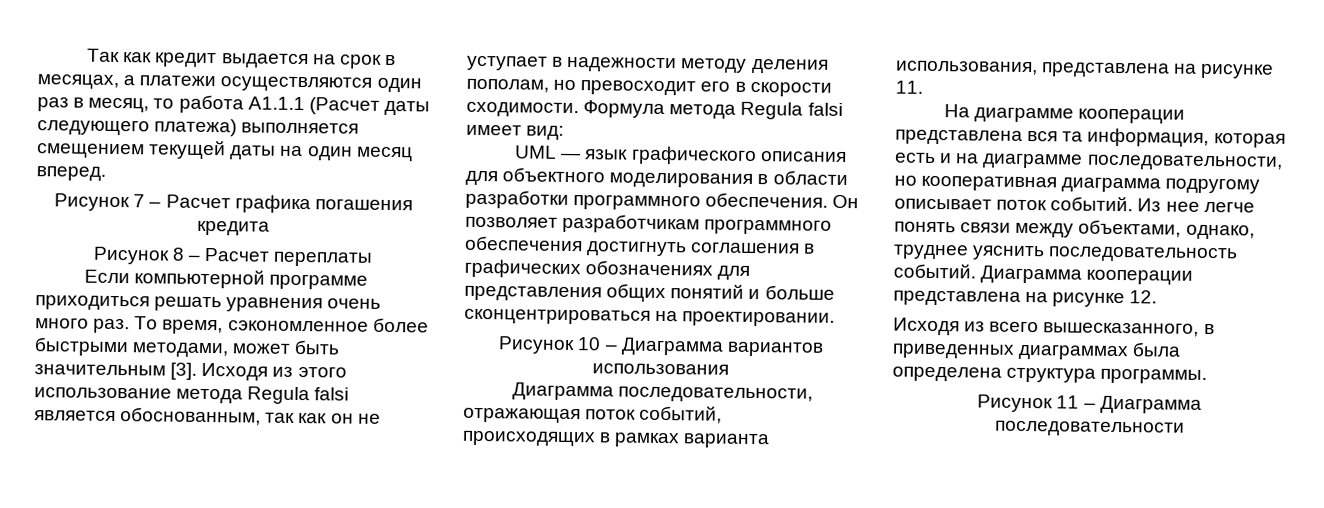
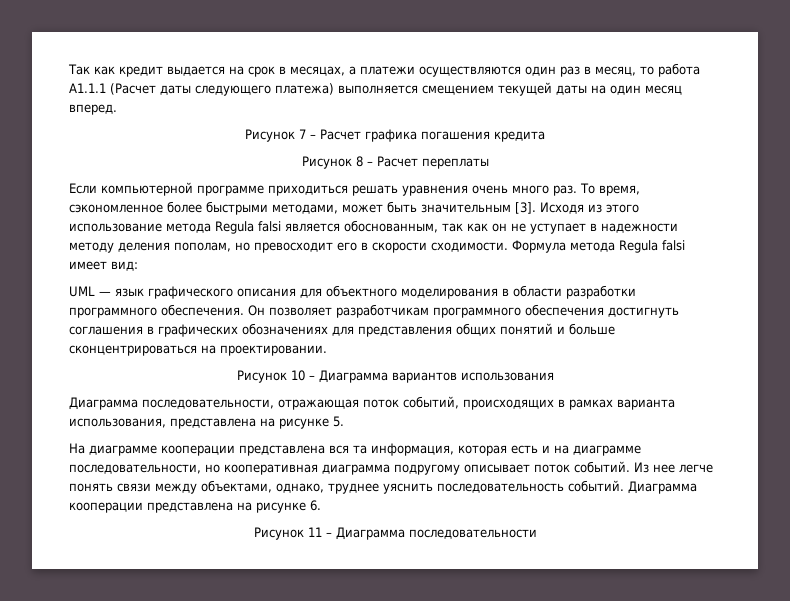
[895,80,923,94] 11. -> [333,416,344,427] 5.
[1129,290,1158,304] [893,317,1215,337] [892,342,1182,361] [892,366,1208,385] 12. // Исходя из всего вышесказанного, в приведенных диаграммах была определена структура программы. -> [310,500,321,511] 6.

